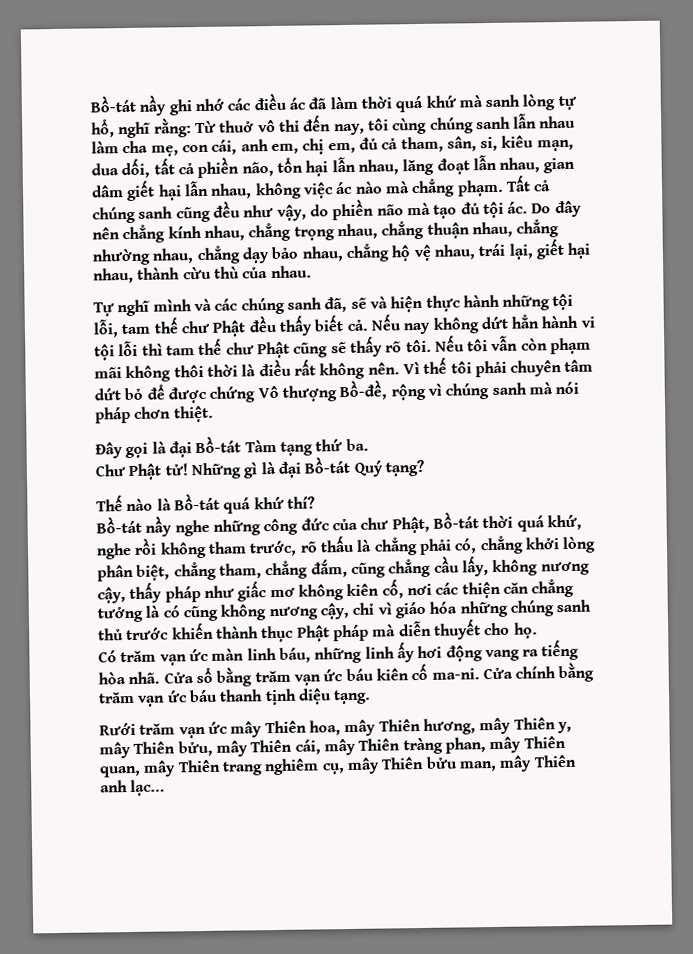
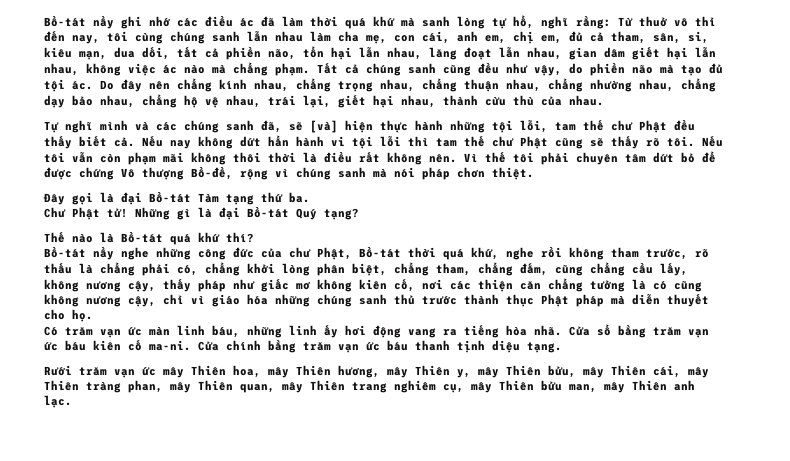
[369,296,388,309] và -> [310,120,338,133] [và]
[171,622,214,640] khiến -> (457, 300) none
[130,779,166,797] lạc… -> [44,395,72,408] lạc.

